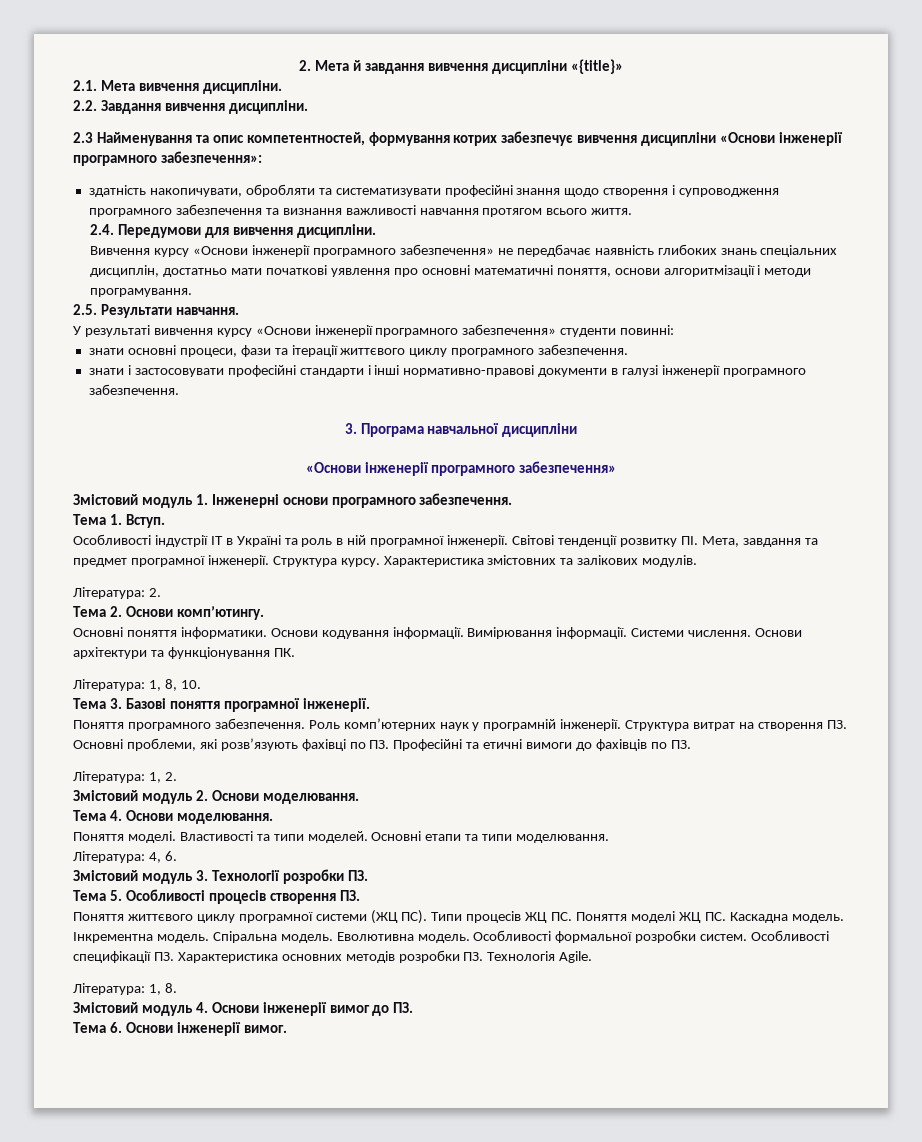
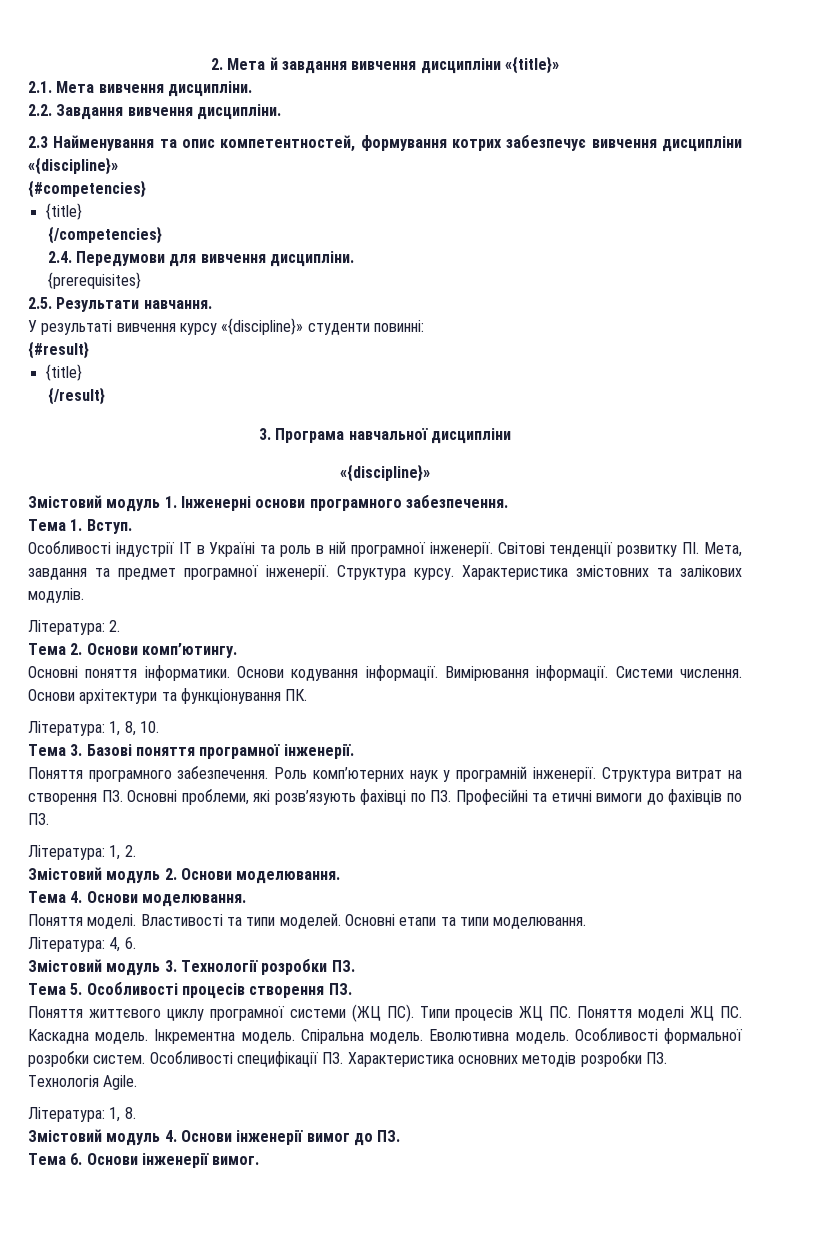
[720,132,844,146] [73,151,262,166] [88,184,780,197] [88,204,633,217] «Основи інженерії програмного забезпечення»: // здатність накопичувати, обробляти та систематизувати професійні знання щодо створення і супроводження програмного забезпечення та визнання важливості навчання протягом всього життя. -> [28,157,118,175] [28,180,146,198] [45,203,82,220] [47,226,162,244] «{discipline}» // {#competencies} // {title} // {/competencies}
[90,244,838,257] [90,265,812,277] [90,288,193,297] Вивчення курсу «Основи інженерії програмного забезпечення» не передбачає наявність глибоких знань спеціальних дисциплін, достатньо мати початкові уявлення про основні математичні поняття, основи алгоритмізації і методи програмування. -> [47,272,141,289] {prerequisites}
[255,324,675,337] [88,344,629,357] [88,365,806,377] [88,384,179,395] «Основи інженерії програмного забезпечення» студенти повинні: // знати основні процеси, фази та ітерації життєвого циклу програмного забезпечення. // знати і застосовувати професійні стандарти і інші нормативно-правові документи в галузі інженерії програмного забезпечення. -> [221,318,424,335] [28,341,89,359] [45,364,82,381] [47,387,105,405] «{discipline}» студенти повинні: // {#result} // {title} // {/result}
[305,461,617,476] «Основи інженерії програмного забезпечення» -> [340,464,430,482] «{discipline}»

